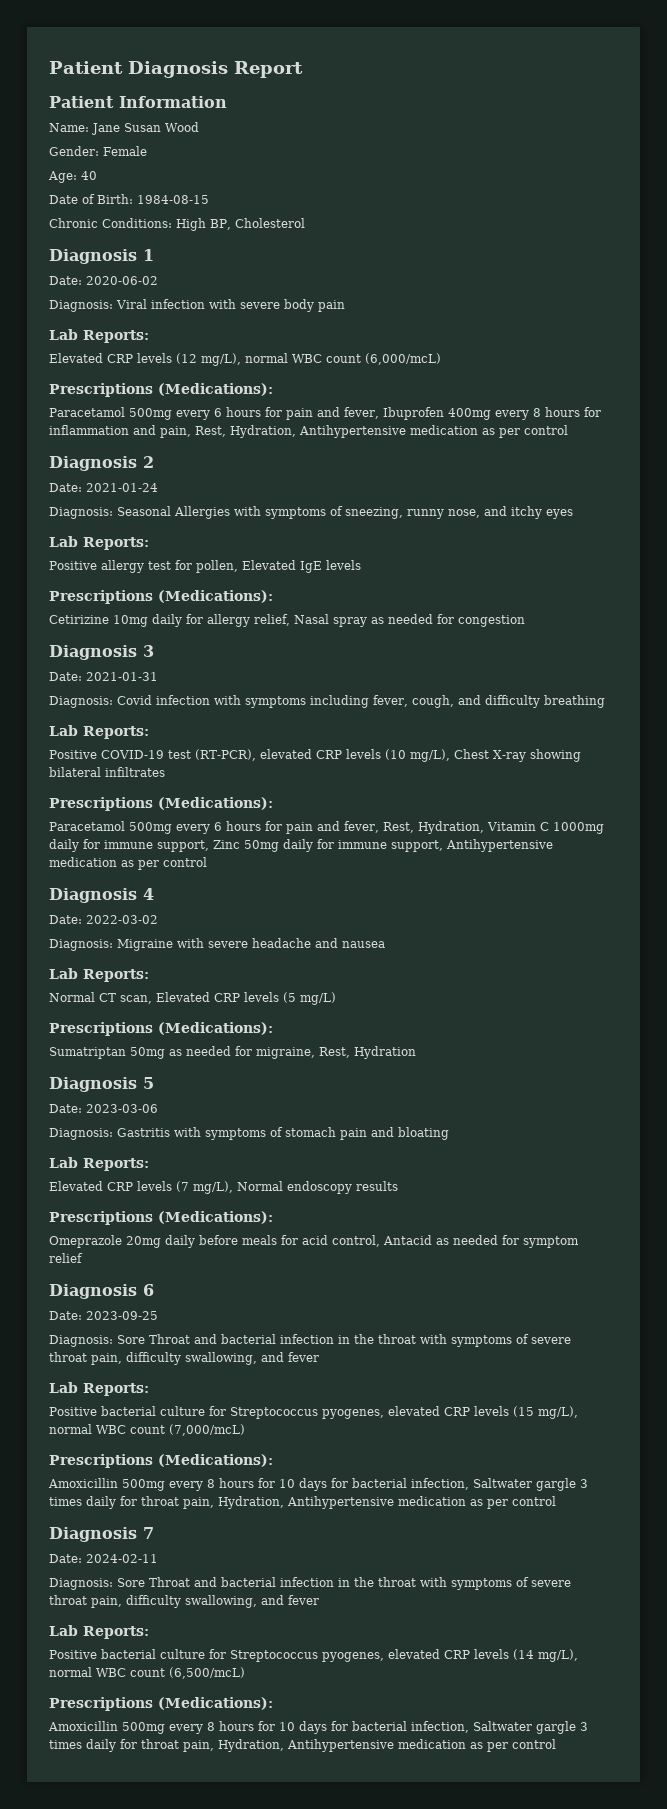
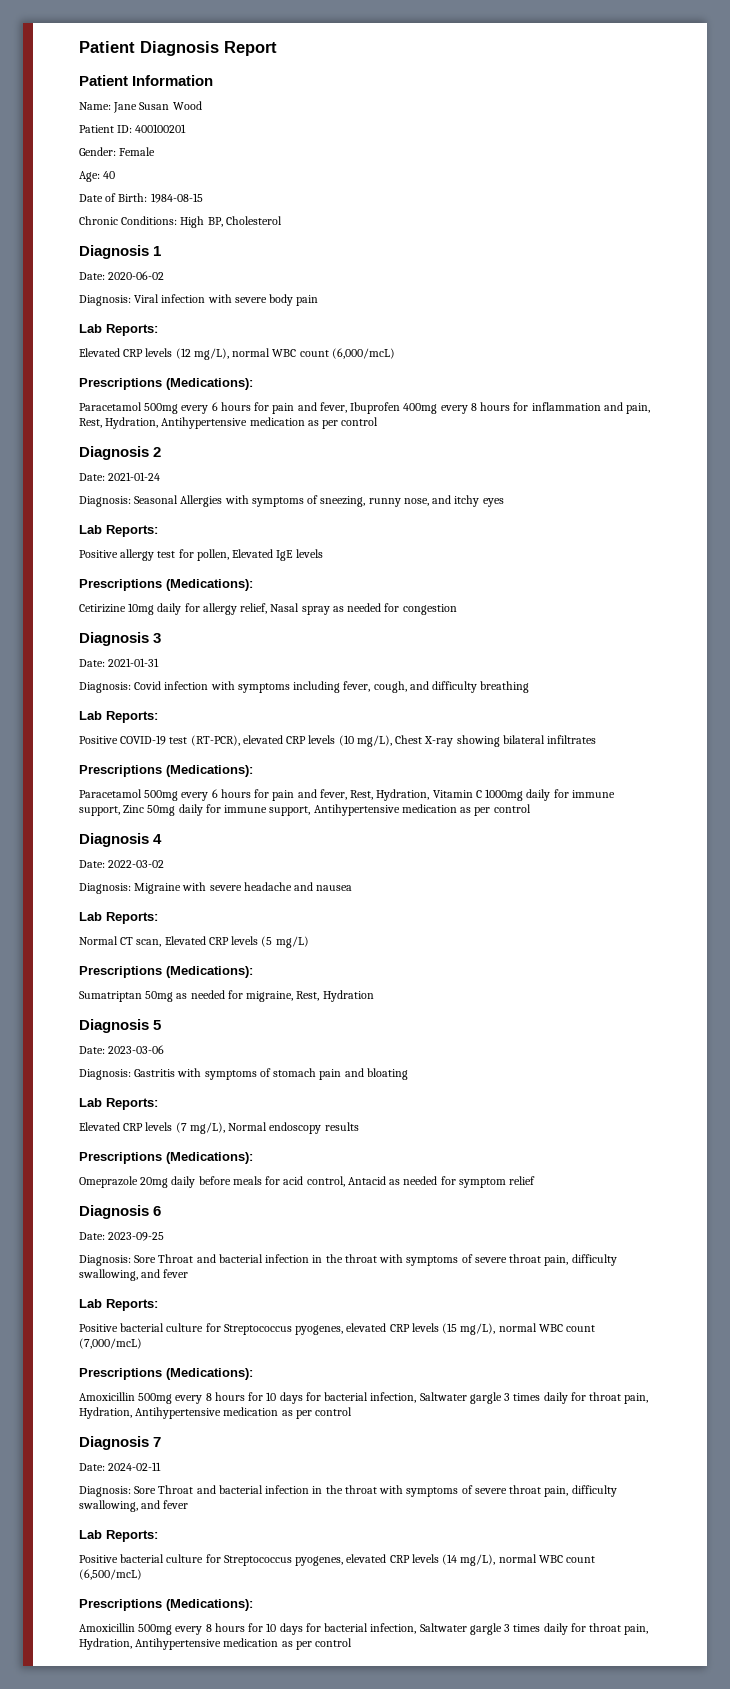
(199, 127) none -> [79,124,187,133] // Patient ID: 400100201

